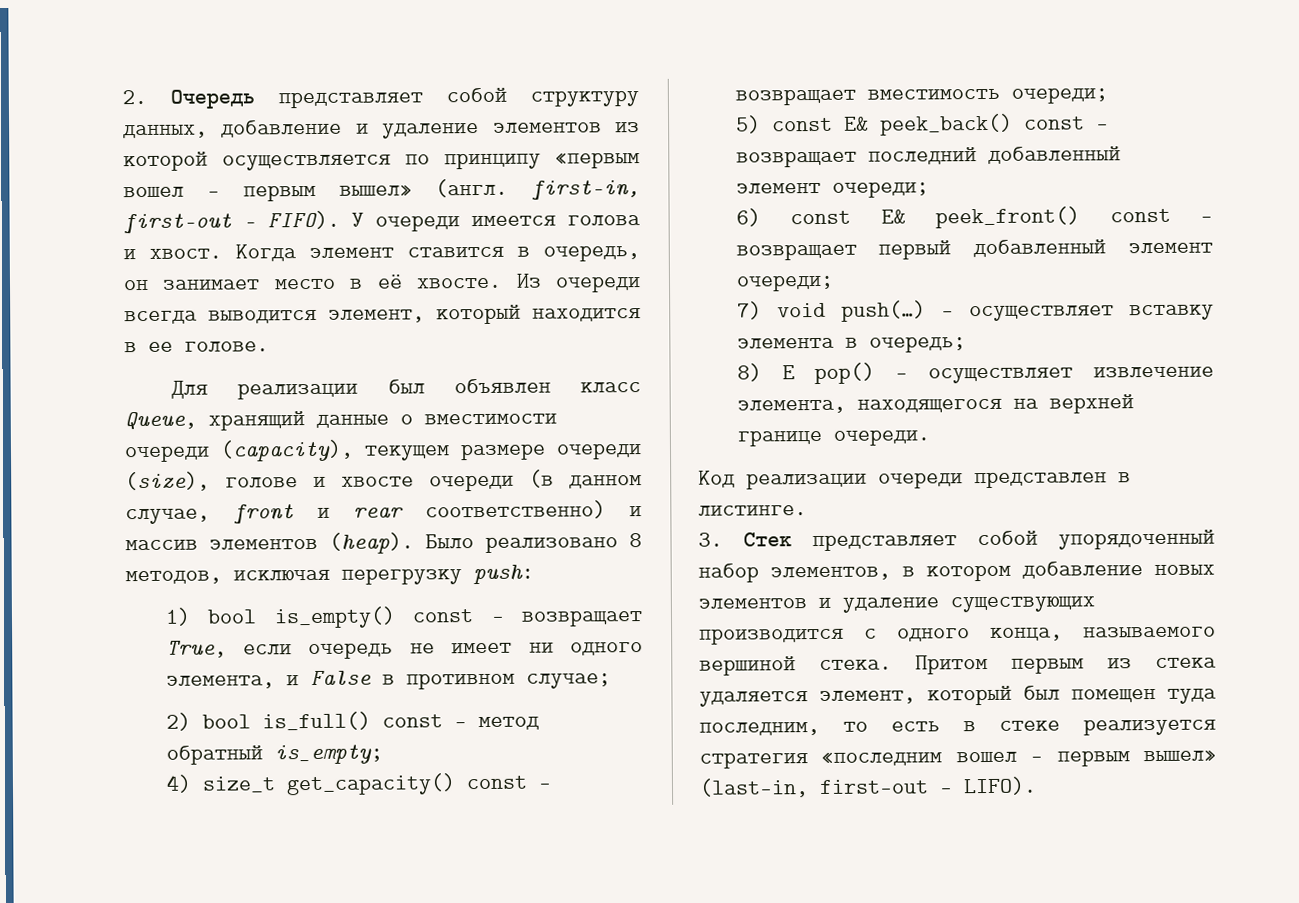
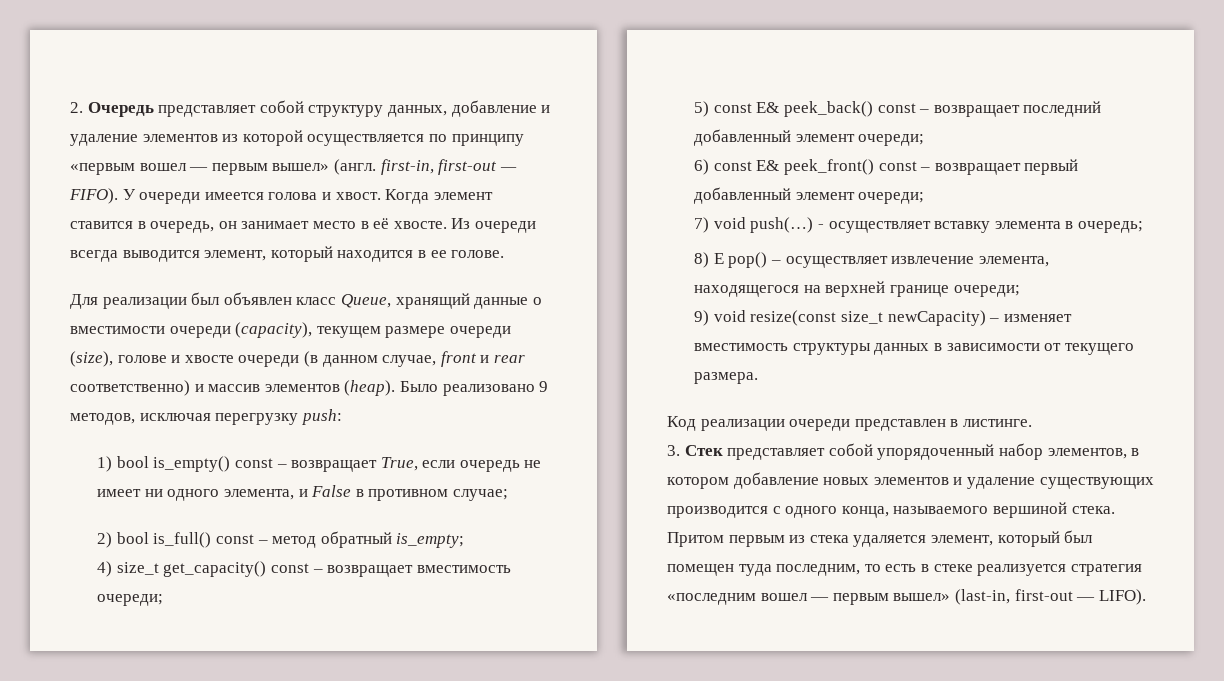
[629,533,642,548] 8 -> [539,381,549,392] 9
[832,429,930,446] очереди. -> [953,285,1020,297] [694,310,1072,326] [694,343,1134,355] [694,372,759,384] очереди; // 9) void resize(const size_t newCapacity) – изменяет вместимость структуры данных в зависимости от текущего размера.

